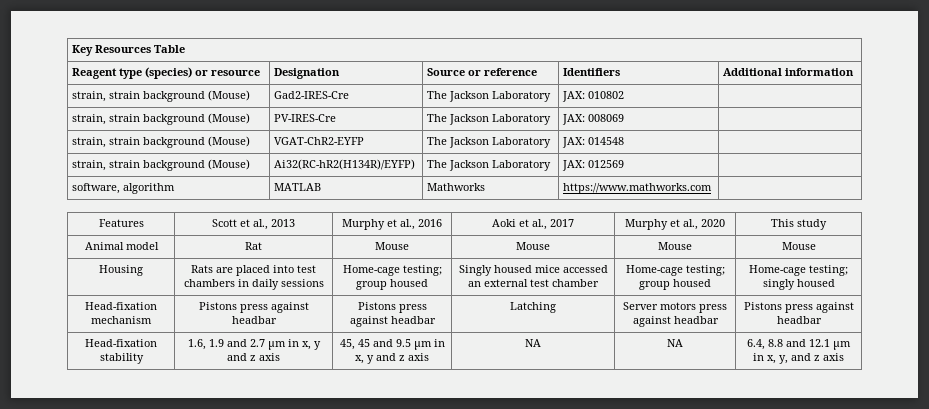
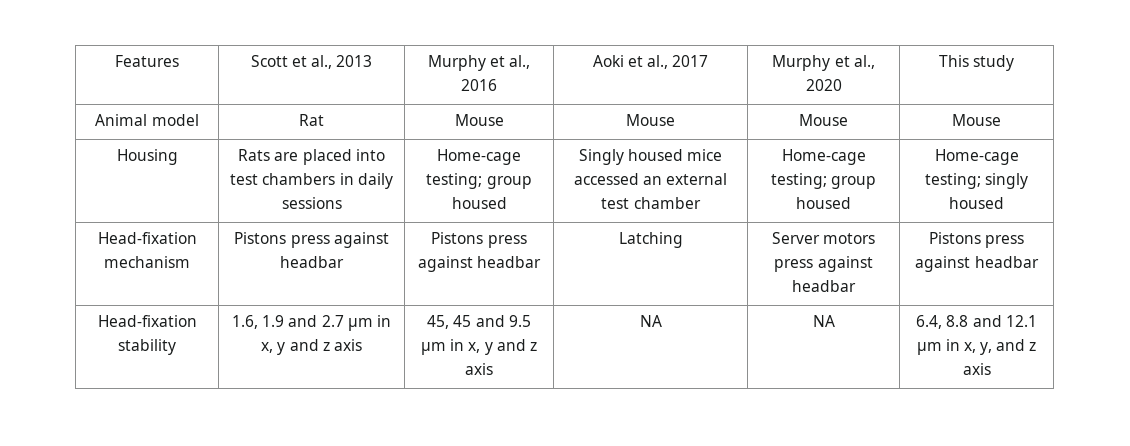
[72,45,186,56] [72,67,261,79] [274,68,341,79] [427,68,538,76] [563,68,621,76] [723,68,855,76] [72,90,251,102] [274,91,350,99] [427,91,552,102] [562,91,625,102] [72,113,251,125] [274,114,337,122] [427,114,552,125] [562,114,625,125] [72,136,251,148] [274,137,365,145] [427,137,552,148] [562,137,625,148] [72,159,251,171] [274,159,416,170] [427,160,552,171] [562,160,625,171] [72,183,176,194] [274,183,322,191] [427,183,486,191] [563,183,713,194] Key Resources Table // Reagent type (species) or resource | Designation | Source or reference | Identifiers | Additional information // strain, strain background (Mouse) | Gad2-IRES-Cre | The Jackson Laboratory | JAX: 010802 | // strain, strain background (Mouse) | PV-IRES-Cre | The Jackson Laboratory | JAX: 008069 | // strain, strain background (Mouse) | VGAT-ChR2-EYFP | The Jackson Laboratory | JAX: 014548 | // strain, strain background (Mouse) | Ai32(RC-hR2(H134R)/EYFP) | The Jackson Laboratory | JAX: 012569 | // software, algorithm | MATLAB | Mathworks | https://www.mathworks.com | // -> (115, 61) none

